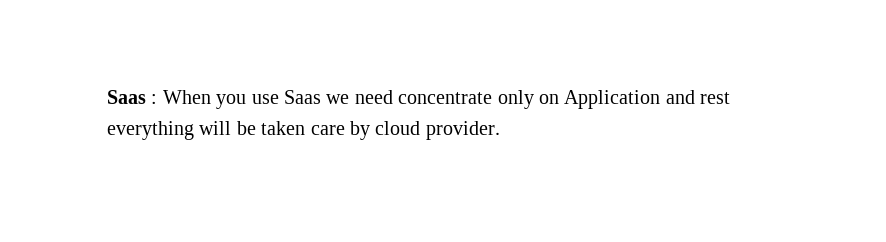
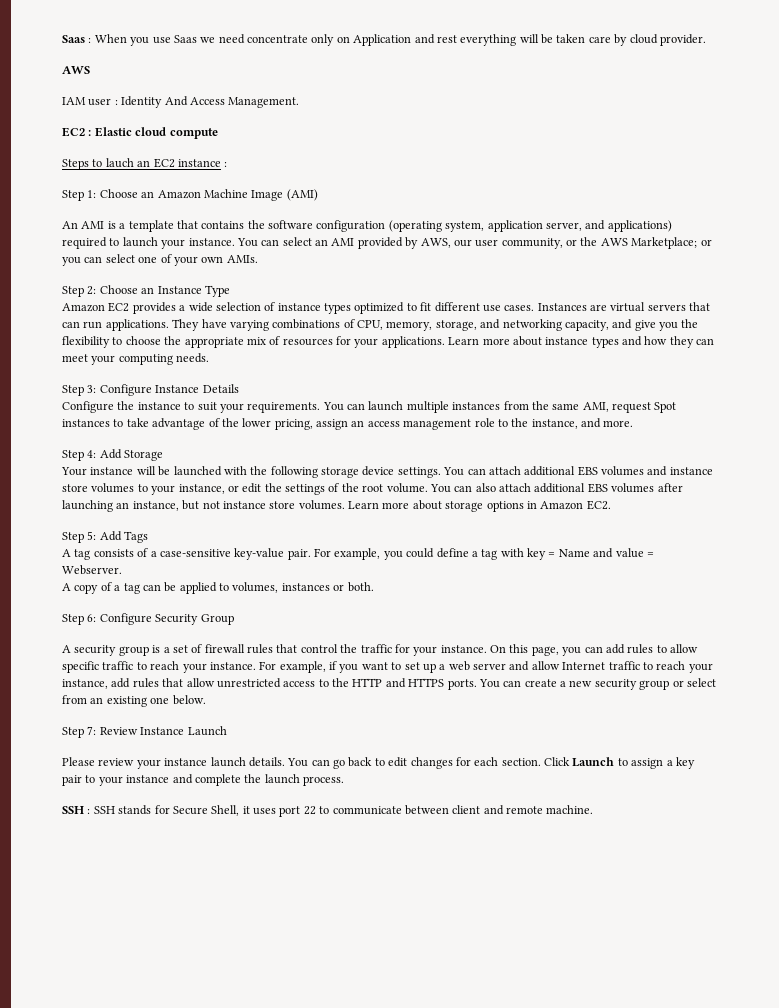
(500, 130) none -> [62,66,90,74] [62,96,300,108] [62,127,218,139] [62,158,228,170] [62,189,318,201] [62,220,672,232] [62,237,712,249] [62,254,258,266] [62,285,230,297] [62,302,711,314] [62,319,699,331] [62,336,715,348] [62,353,210,365] [62,384,239,396] [62,401,677,413] [62,418,634,430] [62,449,164,461] [61,466,713,478] [62,483,683,495] [62,500,611,512] [62,531,149,543] [62,548,654,560] [62,565,122,575] [62,582,374,594] [62,613,234,625] [62,644,698,656] [62,661,713,673] [62,678,716,690] [62,695,206,707] [62,726,227,738] [62,757,695,769] [62,774,344,786] [62,805,594,817] // AWS // IAM user : Identity And Access Management. // EC2 : Elastic cloud compute // Steps to lauch an EC2 instance : // Step 1: Choose an Amazon Machine Image (AMI) // An AMI is a template that contains the software configuration (operating system, application server, and applications) required to launch your instance. You can select an AMI provided by AWS, our user community, or the AWS Marketplace; or you can select one of your own AMIs. // Step 2: Choose an Instance Type // Amazon EC2 provides a wide selection of instance types optimized to fit different use cases. Instances are virtual servers that can run applications. They have varying combinations of CPU, memory, storage, and networking capacity, and give you the flexibility to choose the appropriate mix of resources for your applications. Learn more about instance types and how they can meet your computing needs. // Step 3: Configure Instance Details // Configure the instance to suit your requirements. You can launch multiple instances from the same AMI, request Spot instances to take advantage of the lower pricing, assign an access management role to the instance, and more. // Step 4: Add Storage // Your instance will be launched with the following storage device settings. You can attach additional EBS volumes and instance store volumes to your instance, or edit the settings of the root volume. You can also attach additional EBS volumes after launching an instance, but not instance store volumes. Learn more about storage options in Amazon EC2. // Step 5: Add Tags // A tag consists of a case-sensitive key-value pair. For example, you could define a tag with key = Name and value = Webserver. // A copy of a tag can be applied to volumes, instances or both. // Step 6: Configure Security Group // A security group is a set of firewall rules that control the traffic for your instance. On this page, you can add rules to allow specific traffic to reach your instance. For example, if you want to set up a web server and allow Internet traffic to reach your instance, add rules that allow unrestricted access to the HTTP and HTTPS ports. You can create a new security group or select from an existing one below. // Step 7: Review Instance Launch // Please review your instance launch details. You can go back to edit changes for each section. Click Launch to assign a key pair to your instance and complete the launch process. // SSH : SSH stands for Secure Shell, it uses port 22 to communicate between client and remote machine.

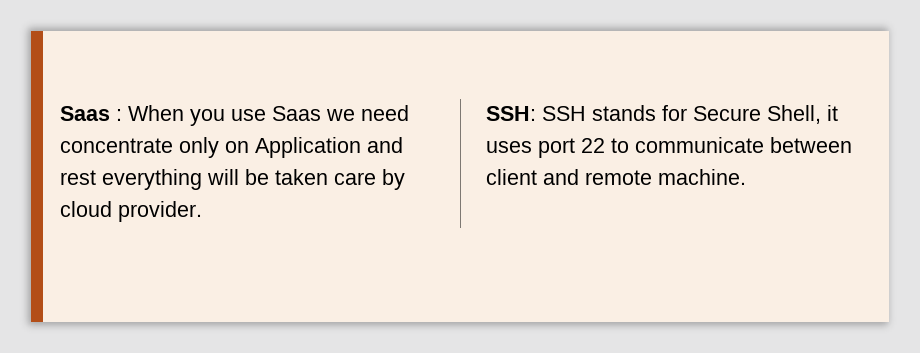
[62,66,90,74] [62,96,300,108] [62,127,218,139] [62,158,228,170] [62,189,318,201] [62,220,672,232] [62,237,712,249] [62,254,258,266] [62,285,230,297] [62,302,711,314] [62,319,699,331] [62,336,715,348] [62,353,210,365] [62,384,239,396] [62,401,677,413] [62,418,634,430] [62,449,164,461] [61,466,713,478] [62,483,683,495] [62,500,611,512] [62,531,149,543] [62,548,654,560] [62,565,122,575] [62,582,374,594] [62,613,234,625] [62,644,698,656] [62,661,713,673] [62,678,716,690] [62,695,206,707] [62,726,227,738] [62,757,695,769] [62,774,344,786] [62,806,91,814] AWS // IAM user : Identity And Access Management. // EC2 : Elastic cloud compute // Steps to lauch an EC2 instance : // Step 1: Choose an Amazon Machine Image (AMI) // An AMI is a template that contains the software configuration (operating system, application server, and applications) required to launch your instance. You can select an AMI provided by AWS, our user community, or the AWS Marketplace; or you can select one of your own AMIs. // Step 2: Choose an Instance Type // Amazon EC2 provides a wide selection of instance types optimized to fit different use cases. Instances are virtual servers that can run applications. They have varying combinations of CPU, memory, storage, and networking capacity, and give you the flexibility to choose the appropriate mix of resources for your applications. Learn more about instance types and how they can meet your computing needs. // Step 3: Configure Instance Details // Configure the instance to suit your requirements. You can launch multiple instances from the same AMI, request Spot instances to take advantage of the lower pricing, assign an access management role to the instance, and more. // Step 4: Add Storage // Your instance will be launched with the following storage device settings. You can attach additional EBS volumes and instance store volumes to your instance, or edit the settings of the root volume. You can also attach additional EBS volumes after launching an instance, but not instance store volumes. Learn more about storage options in Amazon EC2. // Step 5: Add Tags // A tag consists of a case-sensitive key-value pair. For example, you could define a tag with key = Name and value = Webserver. // A copy of a tag can be applied to volumes, instances or both. // Step 6: Configure Security Group // A security group is a set of firewall rules that control the traffic for your instance. On this page, you can add rules to allow specific traffic to reach your instance. For example, if you want to set up a web server and allow Internet traffic to reach your instance, add rules that allow unrestricted access to the HTTP and HTTPS ports. You can create a new security group or select from an existing one below. // Step 7: Review Instance Launch // Please review your instance launch details. You can go back to edit changes for each section. Click Launch to assign a key pair to your instance and complete the launch process. // SSH : -> [486,106,536,121] SSH:

